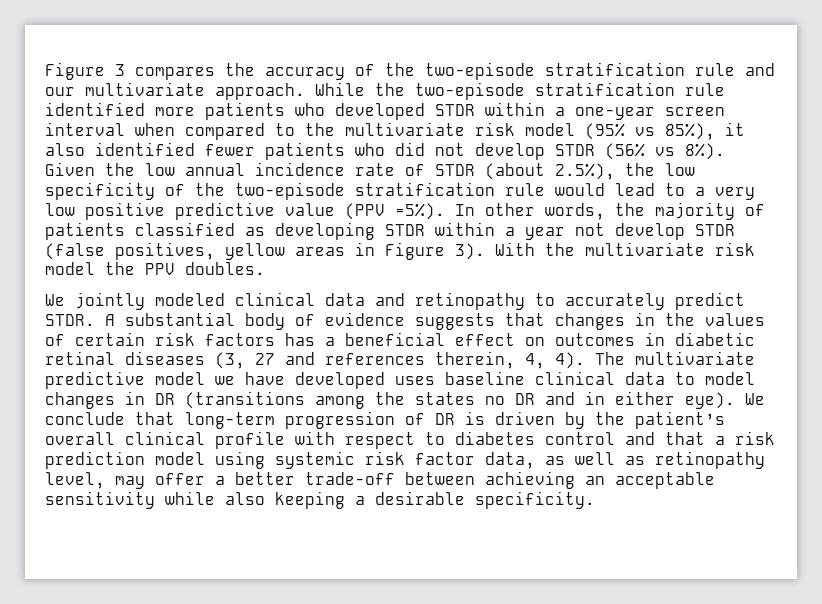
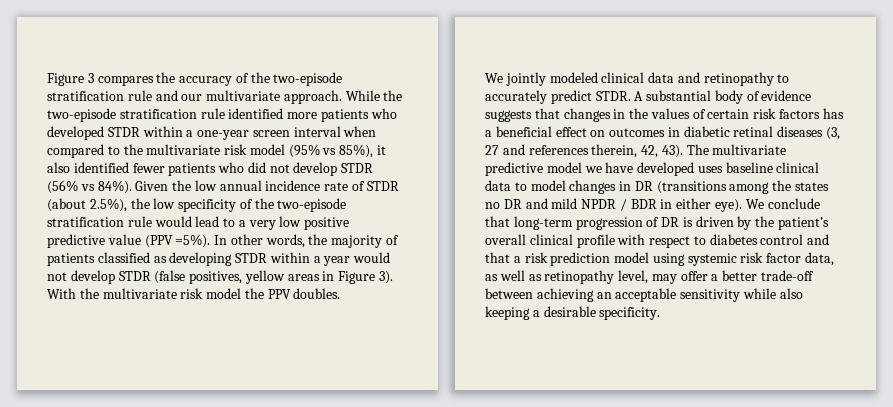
[685,143,725,160] 8%). -> [97,180,132,194] 84%).
(565, 233) none -> [353,252,391,263] would
[525,352,585,369] 4, 4). -> [641,145,683,158] 42, 43).
(575, 398) none -> [551,198,657,211] mild NPDR / BDR

